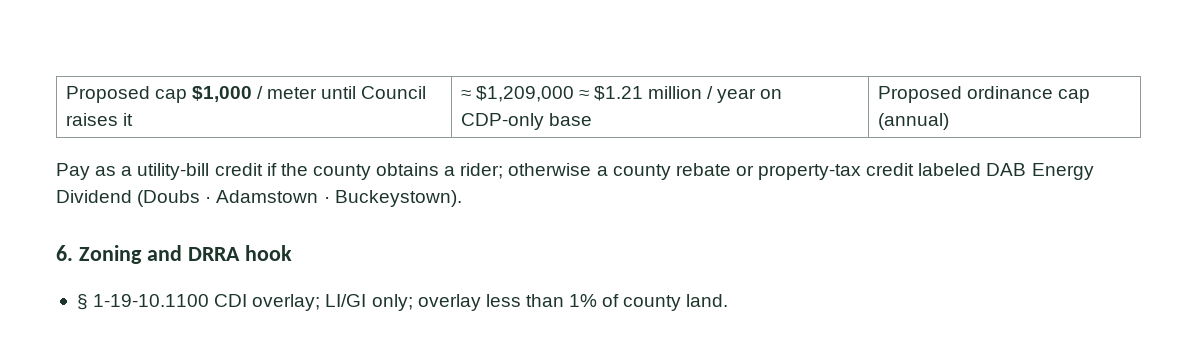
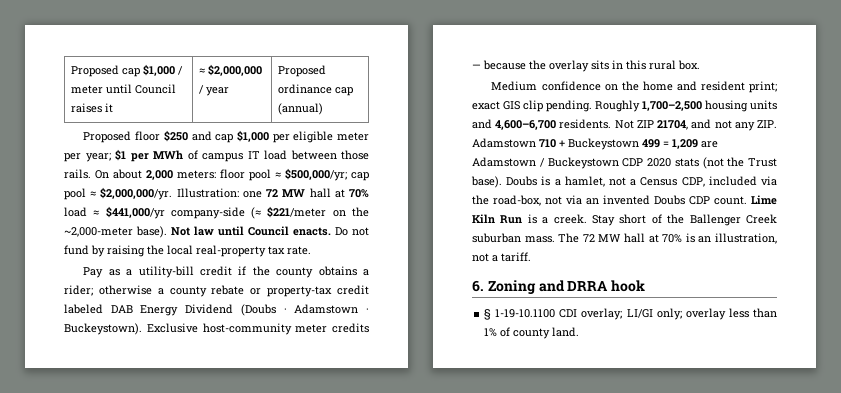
[475,86,703,102] $1,209,000 ≈ $1.21 million -> [207,64,262,76] $2,000,000
[760,89,783,99] [460,113,592,130] on CDP-only base -> (229, 91) none
(949, 121) none -> [83,130,369,143] [64,149,369,162] [64,168,369,181] [64,187,370,200] [64,206,369,219] [64,226,369,238] [64,245,311,257] // Proposed floor $250 and cap $1,000 per eligible meter per year; $1 per MWh of campus IT load between those rails. On about 2,000 meters: floor pool ≈ $500,000/yr; cap pool ≈ $2,000,000/yr. Illustration: one 72 MW hall at 70% load ≈ $441,000/yr company-side (≈ $221/meter on the ~2,000-meter base). Not law until Council enacts. Do not fund by raising the local real-property tax rate.
(462, 198) none -> [146,323,369,335] [472,60,700,72] [491,81,777,93] [472,100,777,112] [472,119,777,131] [472,138,718,150] [472,157,777,169] [471,176,777,188] [472,195,777,206] [472,214,777,226] [472,233,777,244] [472,252,531,262] Exclusive host-community meter credits — because the overlay sits in this rural box. // Medium confidence on the home and resident print; exact GIS clip pending. Roughly 1,700–2,500 housing units and 4,600–6,700 residents. Not ZIP 21704, and not any ZIP. Adamstown 710 + Buckeystown 499 = 1,209 are Adamstown / Buckeystown CDP 2020 stats (not the Trust base). Doubs is a hamlet, not a Census CDP, included via the road-box, not via an invented Doubs CDP count. Lime Kiln Run is a creek. Stay short of the Ballenger Creek suburban mass. The 72 MW hall at 70% is an illustration, not a tariff.

